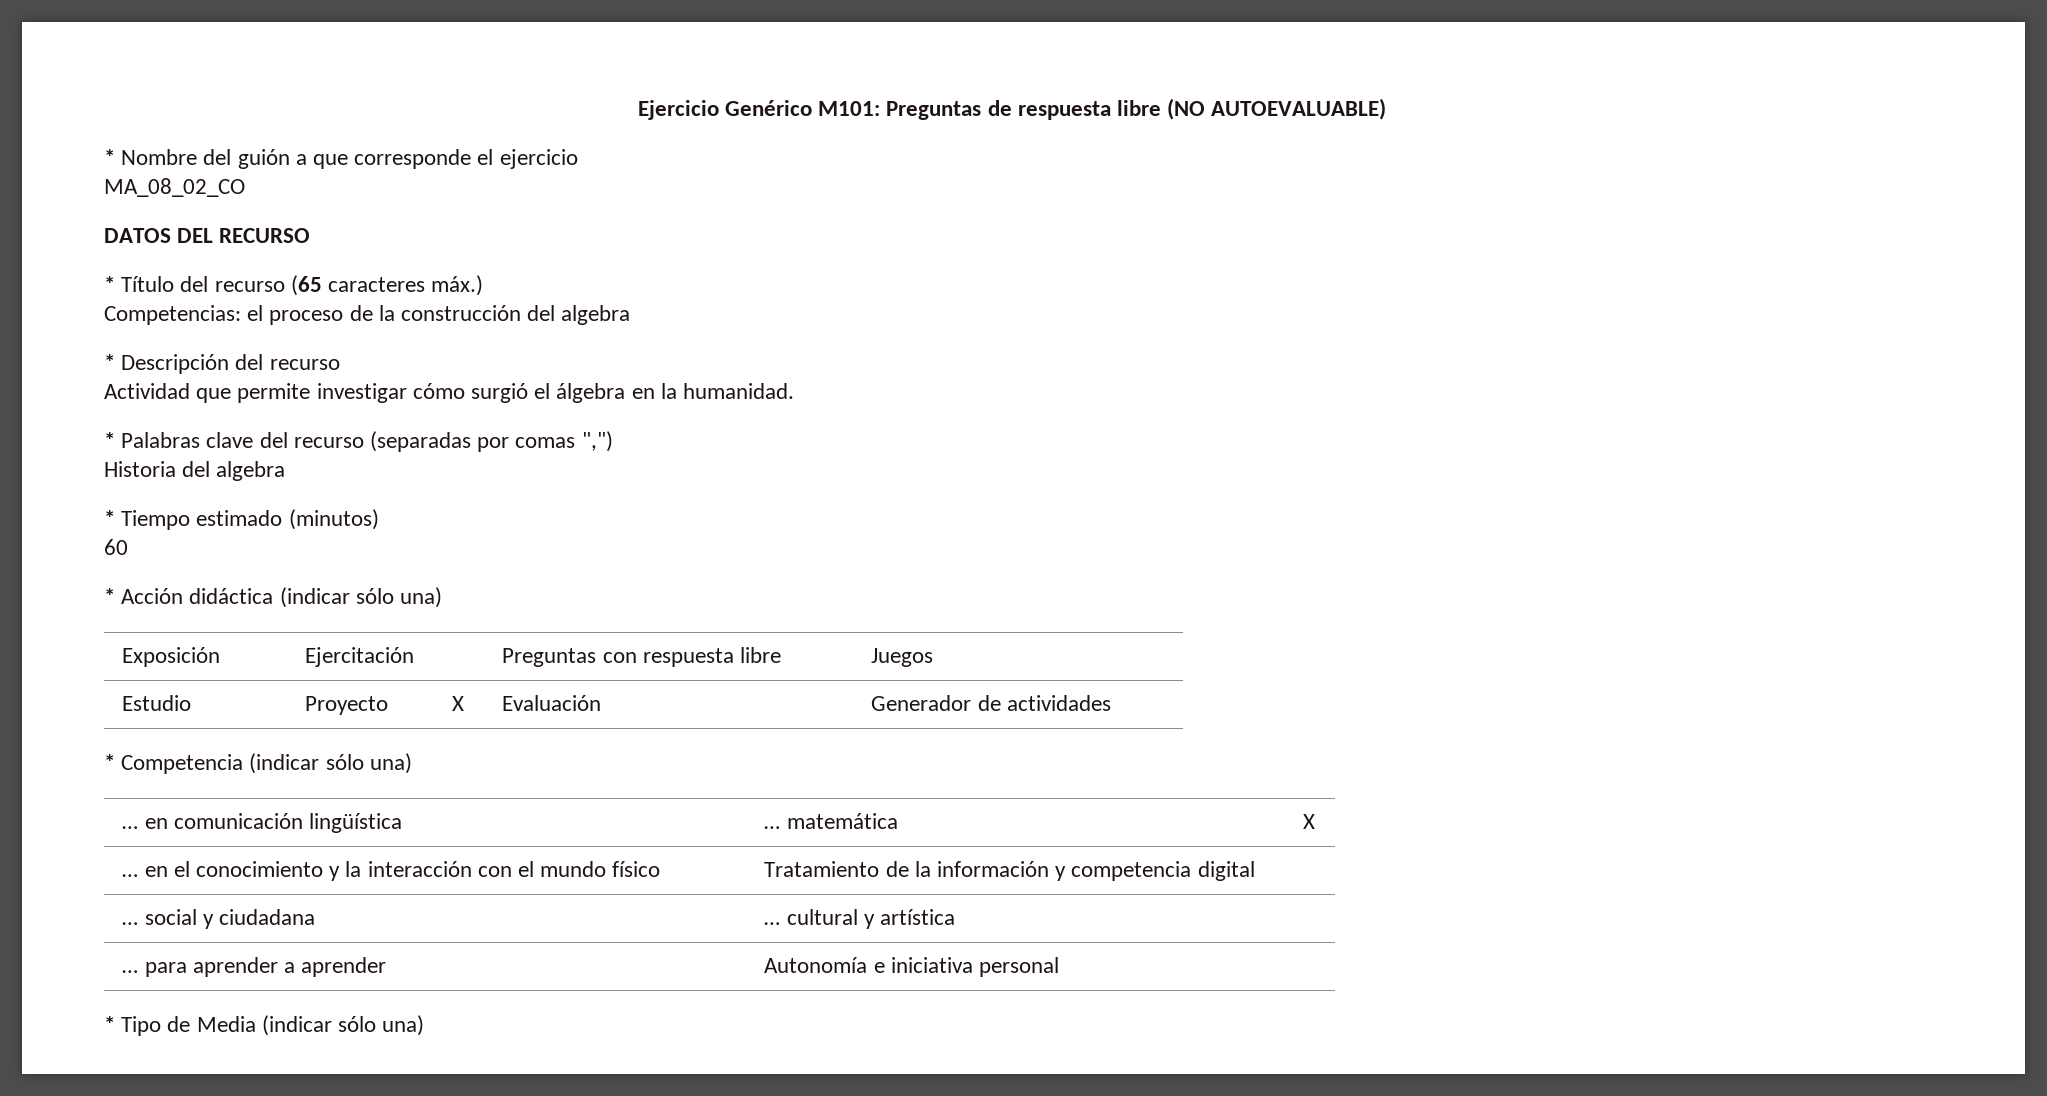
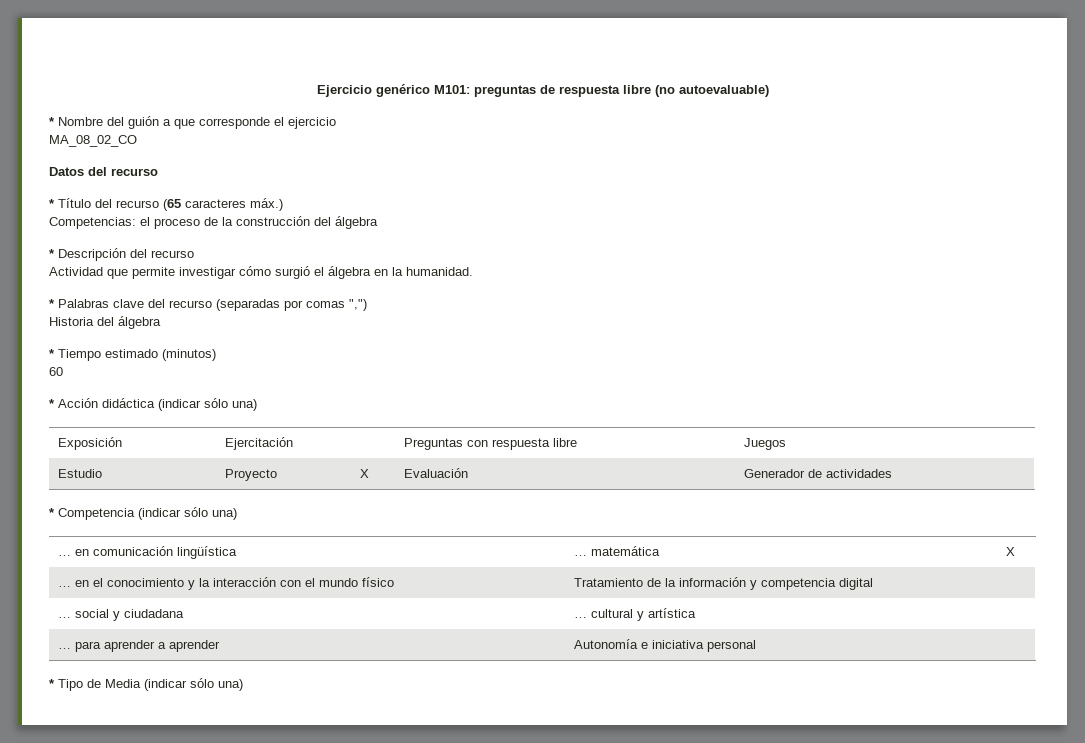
[724,100,982,120] Genérico M101: Preguntas -> [375,84,536,97] genérico M101: preguntas
[1167,98,1387,120] (NO AUTOEVALUABLE) -> [654,85,769,97] (no autoevaluable)
[104,228,311,243] DATOS DEL RECURSO -> [49,167,158,176] Datos del recurso
[561,305,631,325] algebra -> [335,216,378,229] álgebra
[216,461,286,481] algebra -> [118,316,161,329] álgebra

